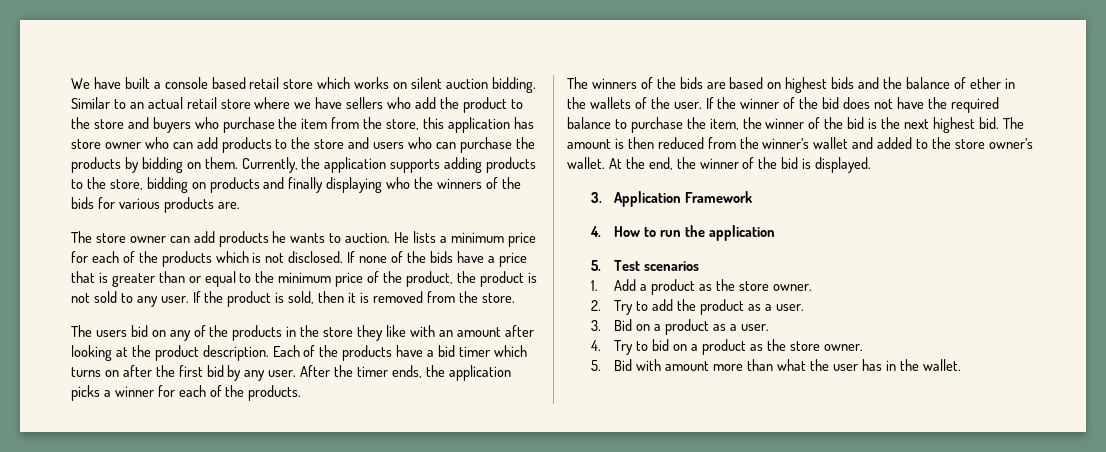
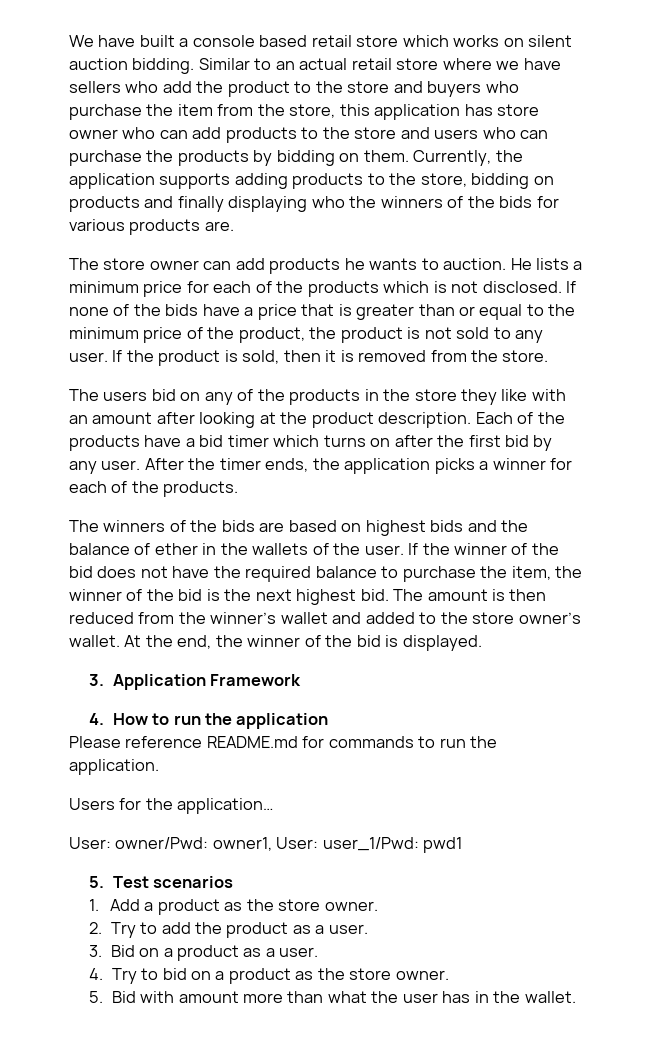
(776, 233) none -> [69,736,498,748] [69,759,159,775] [69,798,274,814] [69,837,463,853] // Please reference README.md for commands to run the application. // Users for the application… // User: owner/Pwd: owner1, User: user_1/Pwd: pwd1

